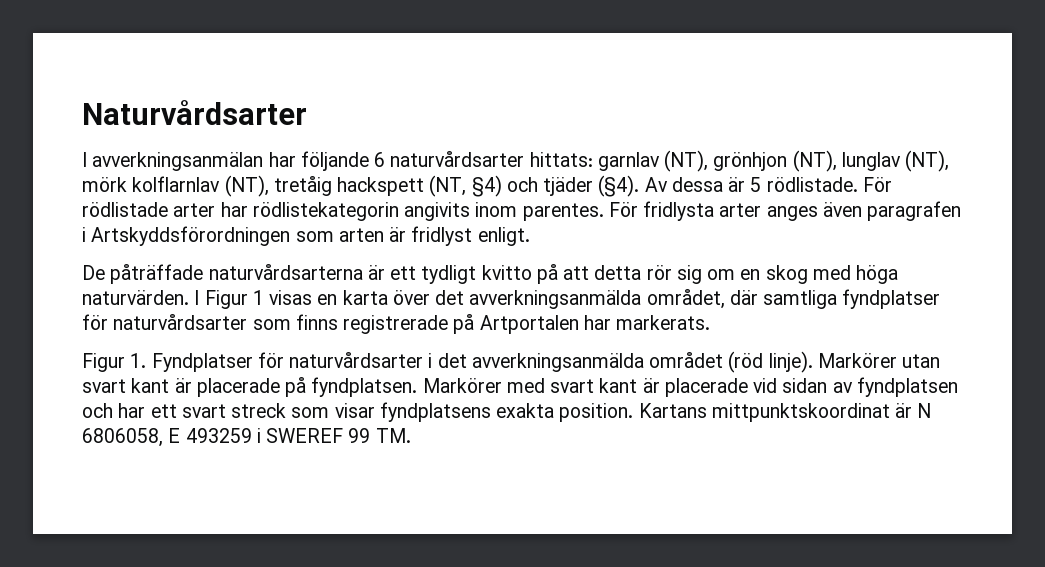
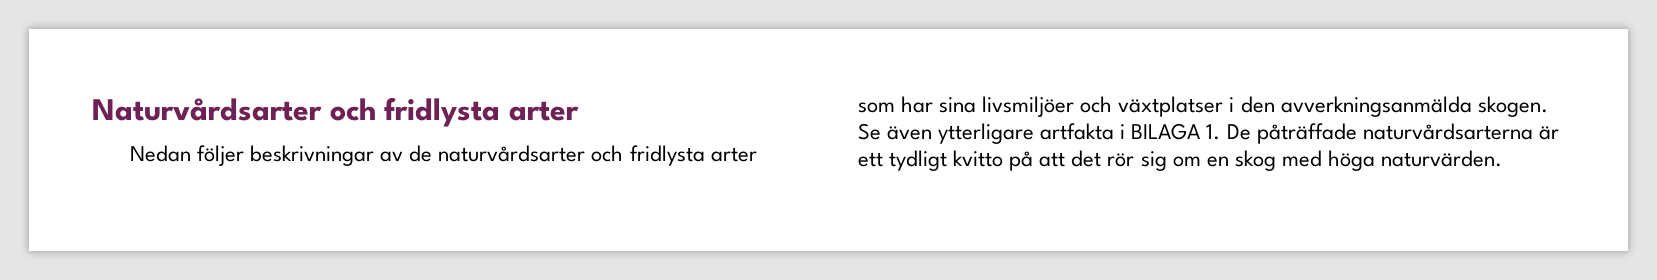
[82,150,950,172] [82,175,892,197] [82,201,962,221] [82,226,530,246] // I avverkningsanmälan har följande 6 naturvårdsarter hittats: garnlav (NT), grönhjon (NT), lunglav (NT), mörk kolflarnlav (NT), tretåig hackspett (NT, §4) och tjäder (§4). Av dessa är 5 rödlistade. För rödlistade arter har rödlistekategorin angivits inom parentes. För fridlysta arter anges även paragrafen i Artskyddsförordningen som arten är fridlyst enligt. // -> [329,97,579,127] [129,145,757,166] [858,96,1548,117] [858,123,1221,144] och fridlysta arter // Nedan följer beskrivningar av de naturvårdsarter och fridlysta arter som har sina livsmiljöer och växtplatser i den avverkningsanmälda skogen. Se även ytterligare artfakta i BILAGA 1.
[594,265,642,280] detta -> [1071,150,1102,167] det
[194,289,941,309] [82,314,711,334] [82,351,941,373] [82,377,958,397] [82,402,932,422] [82,428,411,447] I Figur 1 visas en karta över det avverkningsanmälda området, där samtliga fyndplatser för naturvårdsarter som finns registrerade på Artportalen har markerats. // Figur 1. Fyndplatser för naturvårdsarter i det avverkningsanmälda området (röd linje). Markörer utan svart kant är placerade på fyndplatsen. Markörer med svart kant är placerade vid sidan av fyndplatsen och har ett svart streck som visar fyndplatsens exakta position. Kartans mittpunktskoordinat är N 6806058, E 493259 i SWEREF 99 TM. -> (1502, 158) none

